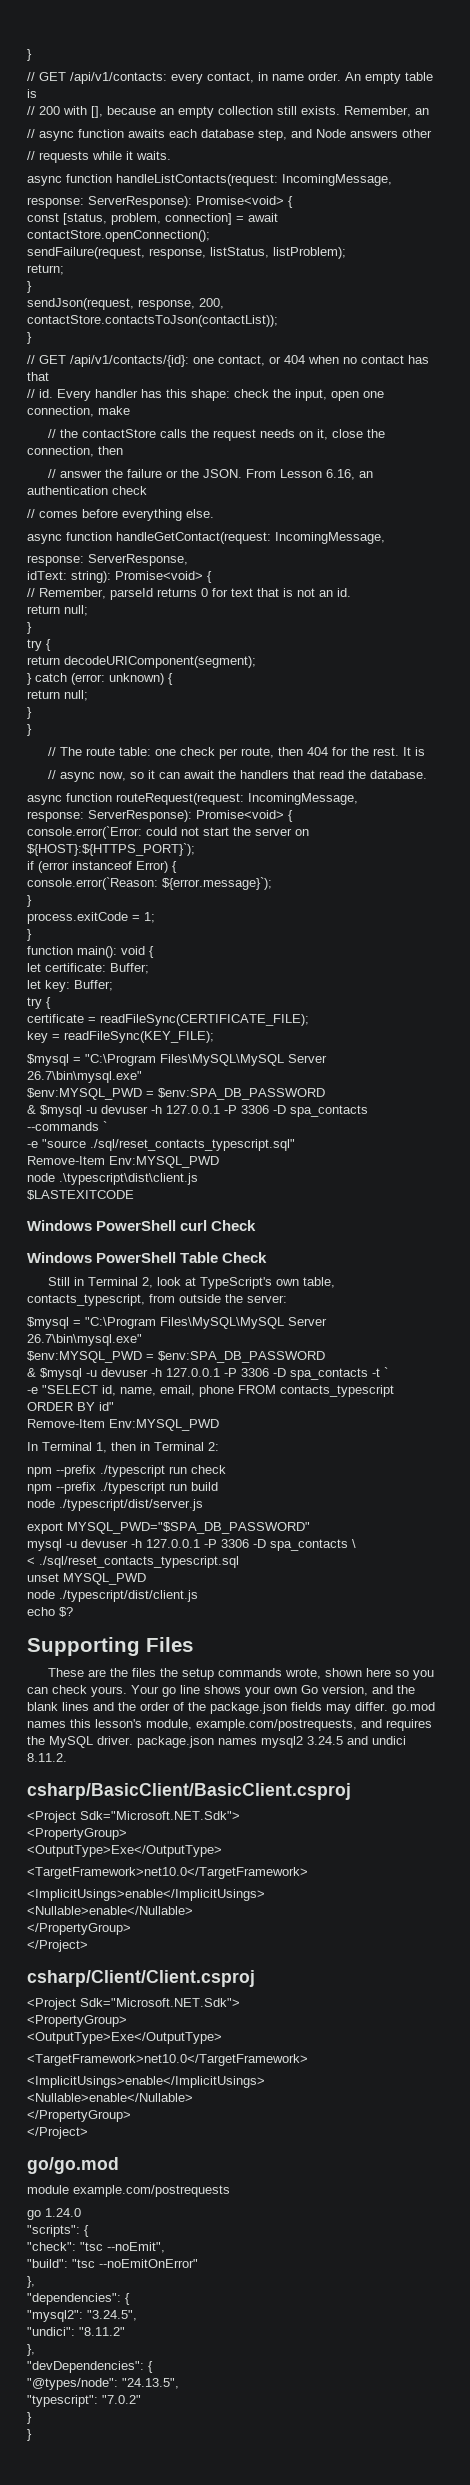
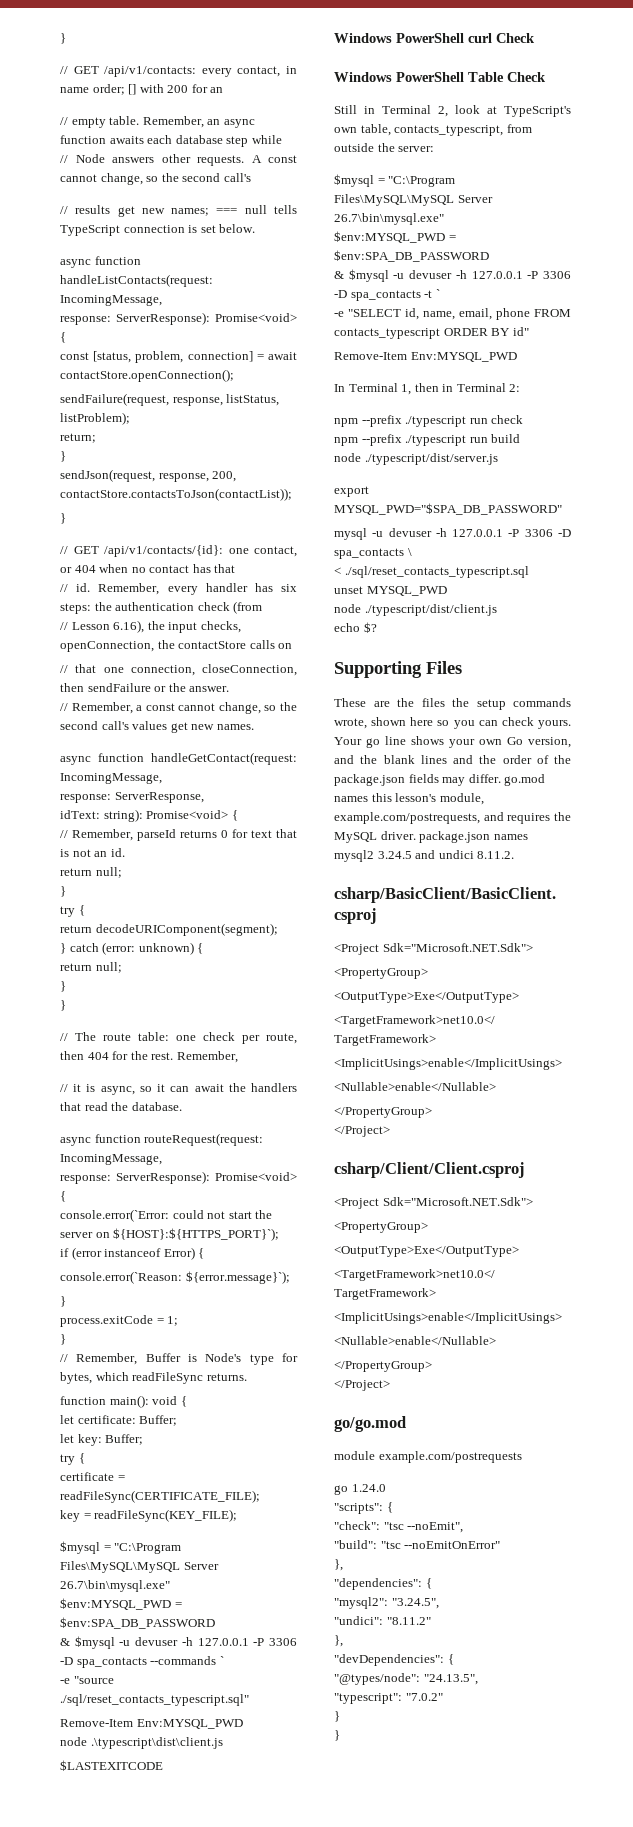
[308,72,433,84] [27,89,37,98] [27,106,429,118] [27,129,35,138] order. An empty table is // // 200 with [], because an empty collection still exists. Remember, an // // -> [92,84,224,95] [60,116,221,128] order; [] with 200 for an // // empty table. Remember, an
[258,129,312,141] step, and -> [226,135,282,147] [60,155,68,163] step while // //
[27,151,171,163] // // requests while it waits. -> [197,155,297,166] [60,173,251,185] [60,205,297,217] [60,224,256,236] requests. A const cannot change, so the second call's // // results get new names; === null tells TypeScript connection is set below.
[57,389,384,401] [27,406,130,417] [47,429,385,441] [27,446,123,457] [47,469,373,480] [27,486,147,495] [27,509,214,521] Every handler has this shape: check the input, open one connection, make // // the contactStore calls the request needs on it, close the connection, then // // answer the failure or the JSON. From Lesson 6.16, an authentication check // // comes before everything else. -> [98,583,297,595] [60,601,263,614] [60,620,241,633] [60,640,293,652] [60,664,297,676] [60,683,230,692] [60,702,297,714] [60,721,254,733] Remember, every handler has six steps: the authentication check (from // // Lesson 6.16), the input checks, openConnection, the contactStore calls on // // that one connection, closeConnection, then sendFailure or the answer. // // Remember, a const cannot change, so the second call's values get new names.
[402,747,425,756] [47,770,126,782] It is // // async now, -> [176,1051,238,1063] [60,1084,135,1095] Remember, // // it is async,
(32, 935) none -> [60,1353,298,1365] [60,1372,247,1384] // // Remember, Buffer is Node's type for bytes, which readFileSync returns.

